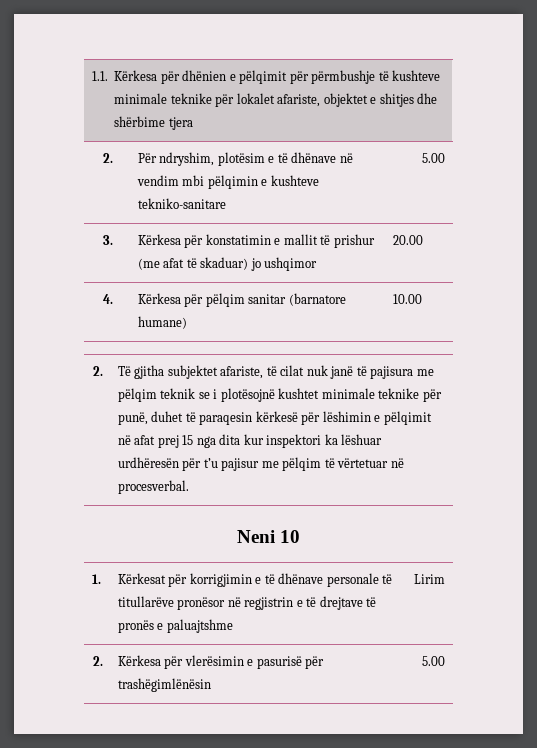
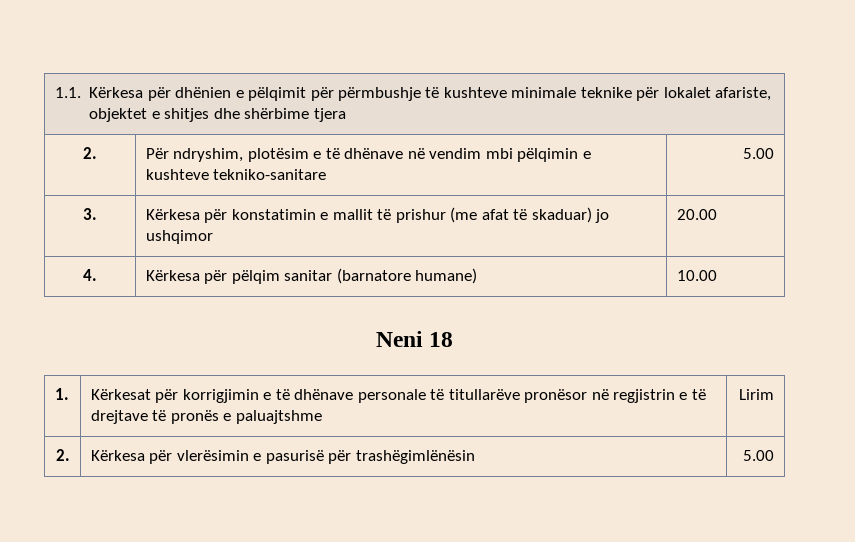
[92,366,103,376] [117,365,434,379] [117,388,442,402] [117,411,432,425] [117,434,383,448] [117,457,404,471] [117,480,189,494] // 2. | Të gjitha subjektet afariste, të cilat nuk janë të pajisura me pëlqim teknik se i plotësojnë kushtet minimale teknike për punë, duhet të paraqesin kërkesë për lëshimin e pëlqimit në afat prej 15 nga dita kur inspektori ka lëshuar urdhëresën për t’u pajisur me pëlqim të vërtetuar në procesverbal. -> (717, 275) none
[280,530,301,543] 10 -> [429,332,454,347] 18

